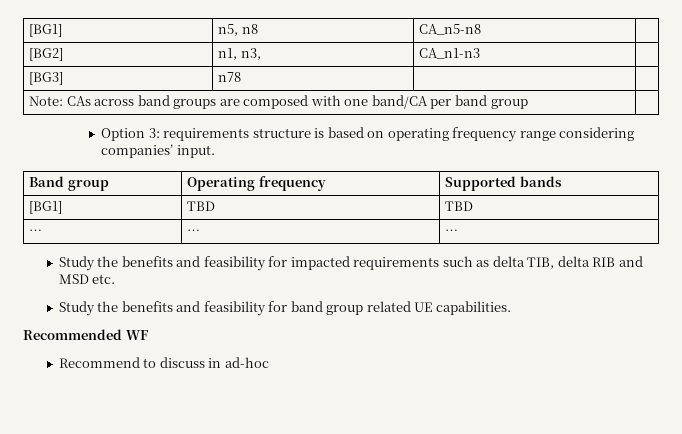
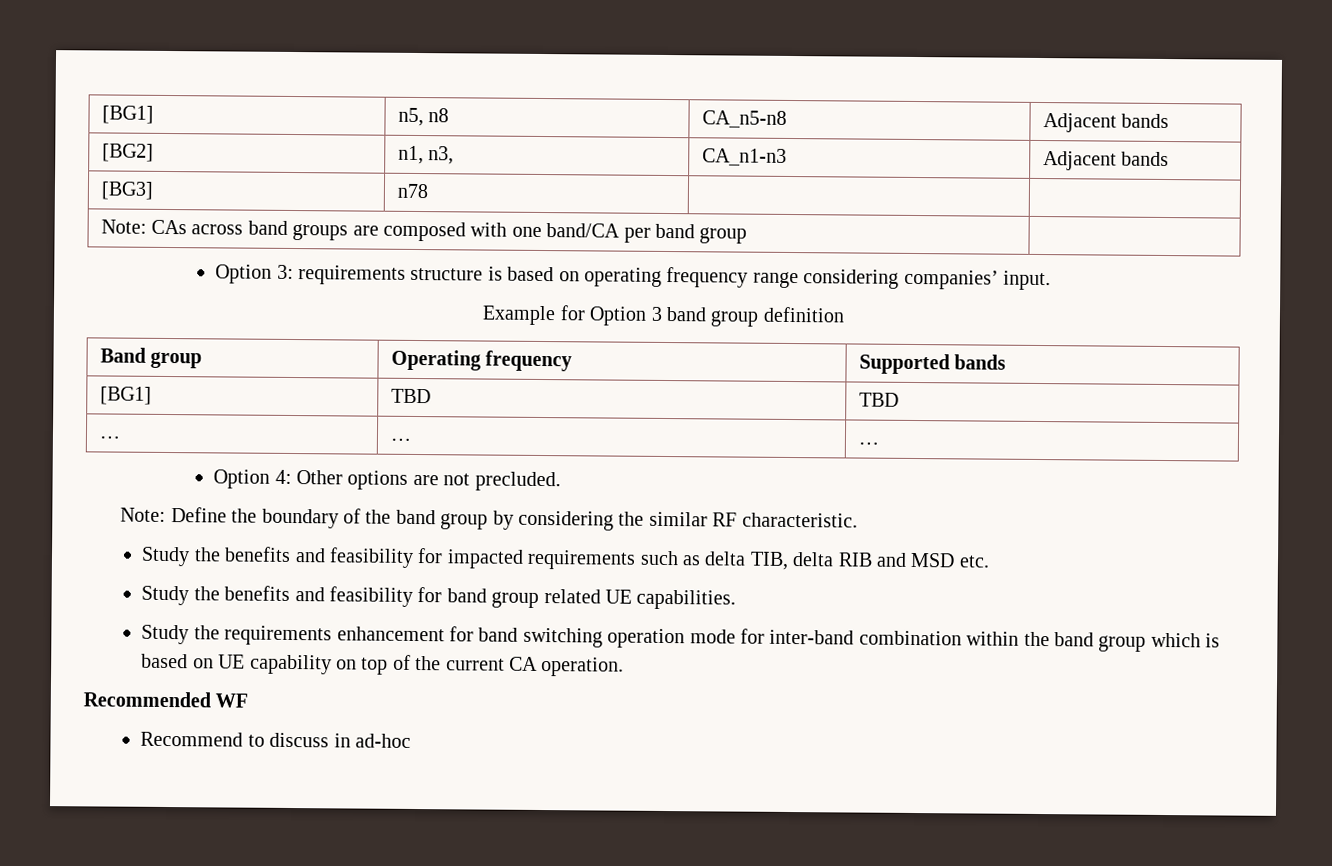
(482, 29) none -> [1042,113,1169,133] Adjacent bands
(481, 53) none -> [1042,151,1169,171] Adjacent bands
(215, 151) none -> [482,305,845,327] // Example for Option 3 band group definition
(459, 232) none -> [213,469,561,492] [120,507,858,531] // Option 4: Other options are not precluded. // Note: Define the boundary of the band group by considering the similar RF characteristic.
(511, 308) none -> [141,624,1221,652] [141,653,625,677] // Study the requirements enhancement for band switching operation mode for inter-band combination within the band group which is based on UE capability on top of the current CA operation.

